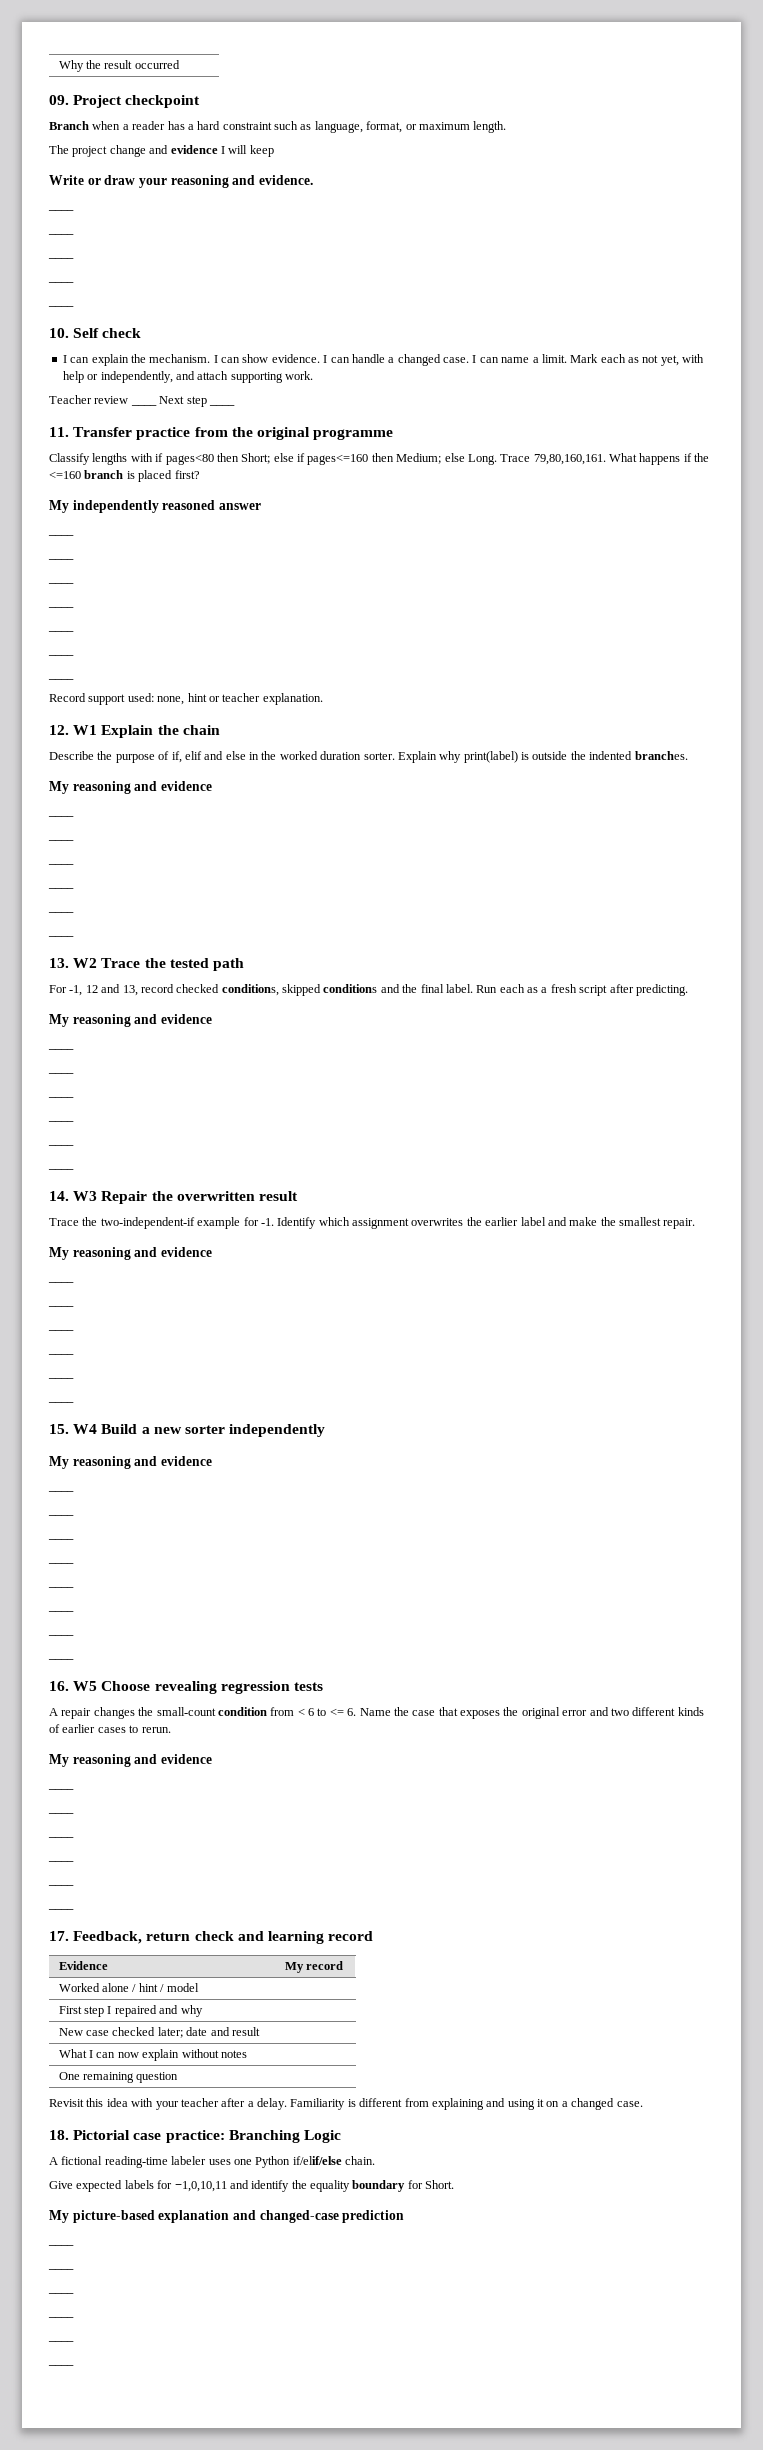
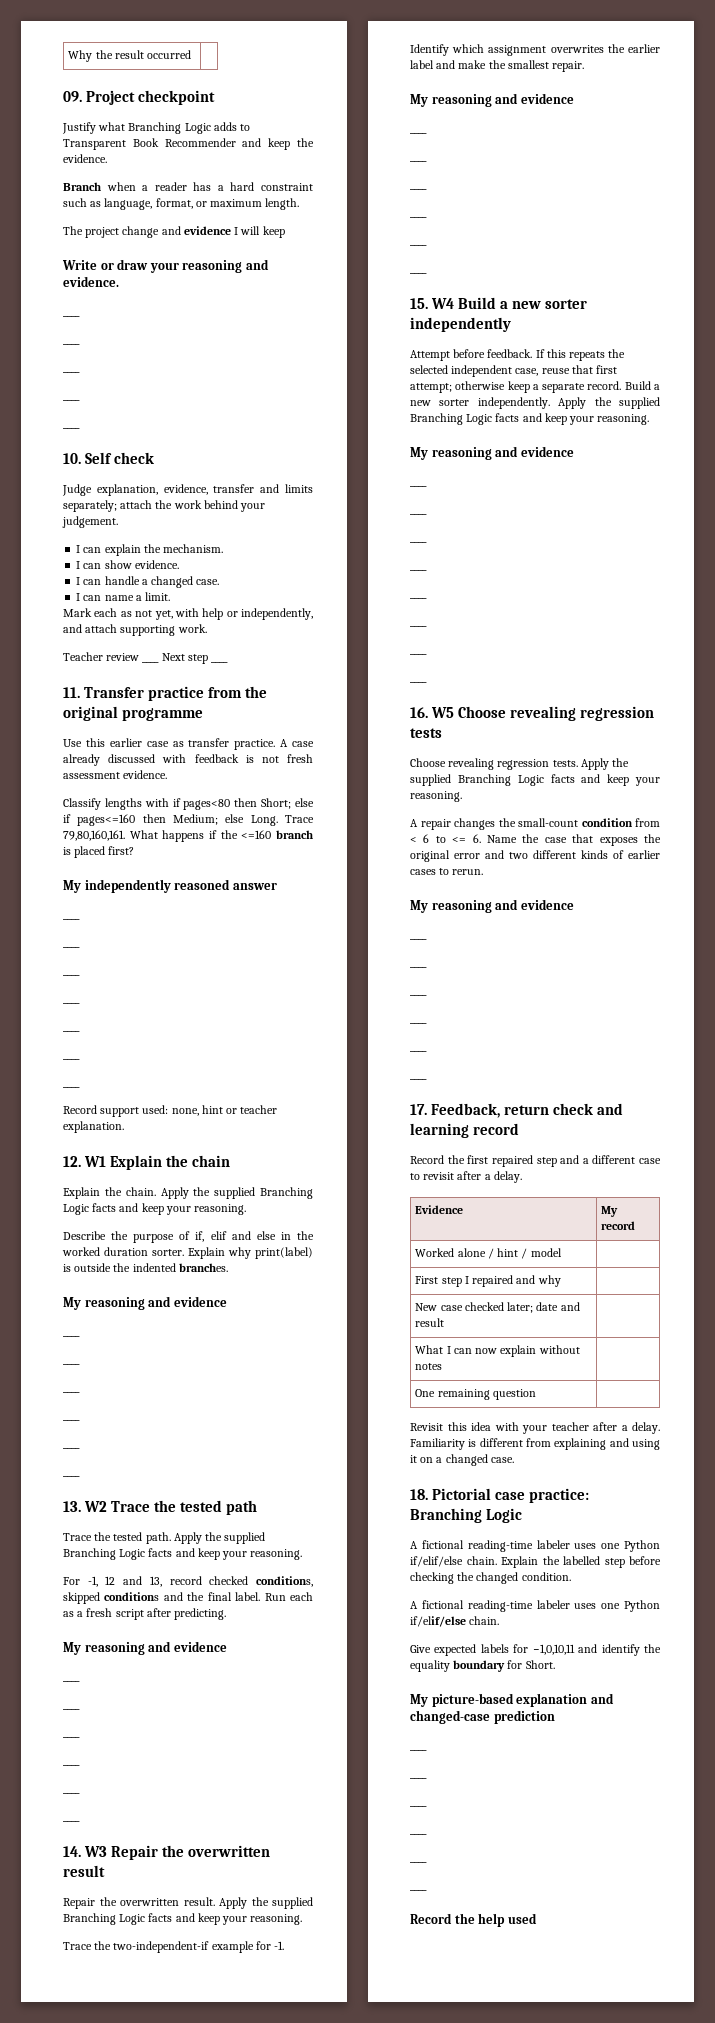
(201, 101) none -> [62,122,251,134] [63,138,314,150] [63,154,107,163] // Justify what Branching Logic adds to Transparent Book Recommender and keep the evidence.
(142, 333) none -> [62,484,314,496] [63,500,266,512] [62,516,118,528] // Judge explanation, evidence, transfer and limits separately; attach the work behind your judgement.
(211, 358) none -> (224, 548) //
(320, 358) none -> (179, 564) //
(469, 360) none -> (220, 582) //
(567, 358) none -> (171, 596) //
(394, 434) none -> [63,738,314,750] [63,754,313,766] [63,770,168,779] // Use this earlier case as transfer practice. A case already discussed with feedback is not fresh assessment evidence.
(220, 730) none -> [63,1187,313,1199] [63,1203,247,1215] // Explain the chain. Apply the supplied Branching Logic facts and keep your reasoning.
(244, 964) none -> [63,1532,266,1544] [63,1548,303,1560] // Trace the tested path. Apply the supplied Branching Logic facts and keep your reasoning.
(298, 1196) none -> [63,1897,313,1909] [63,1913,303,1925] // Repair the overwritten result. Apply the supplied Branching Logic facts and keep your reasoning.
(326, 1430) none -> [410,349,626,361] [410,365,618,377] [410,381,660,393] [410,397,660,409] [410,413,650,425] // Attempt before feedback. If this repeats the selected independent case, reuse that first attempt; otherwise keep a separate record. Build a new sorter independently. Apply the supplied Branching Logic facts and keep your reasoning.
(323, 1686) none -> [410,758,630,770] [410,774,660,786] [410,791,462,802] // Choose revealing regression tests. Apply the supplied Branching Logic facts and keep your reasoning.
(374, 1936) none -> [410,1155,661,1167] [410,1171,522,1183] // Record the first repaired step and a different case to revisit after a delay.
(341, 2136) none -> [410,1540,660,1552] [410,1556,661,1568] [410,1572,571,1584] // A fictional reading-time labeler uses one Python if/elif/else chain. Explain the labelled step before checking the changed condition.
(74, 2365) none -> [410,1913,537,1927] // Record the help used

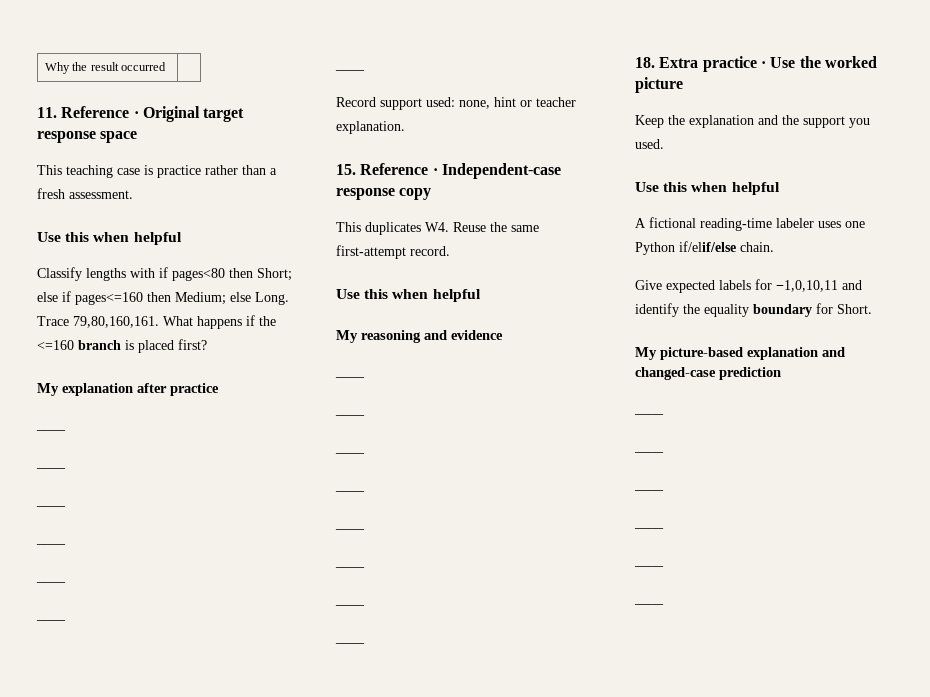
[63,90,216,105] [62,122,251,134] [63,138,314,150] [63,154,107,163] [63,182,313,191] [63,198,300,210] [63,226,285,238] [62,259,269,273] [63,276,119,287] [63,315,80,317] [63,343,80,345] [63,371,80,373] [63,399,80,401] [63,427,80,429] [63,452,155,464] [62,484,314,496] [63,500,266,512] [62,516,118,528] [76,544,224,556] [76,560,179,569] [76,576,220,588] [76,592,171,601] [63,608,313,620] [63,624,207,636] [63,652,140,661] [142,661,160,663] [161,653,229,664] [63,686,268,701] [63,706,204,721] [63,738,314,750] [63,754,313,766] [63,770,168,779] 09. Project checkpoint // Justify what Branching Logic adds to Transparent Book Recommender and keep the evidence. // Branch when a reader has a hard constraint such as language, format, or maximum length. // The project change and evidence I will keep // Write or draw your reasoning and evidence. // ____ // ____ // ____ // ____ // ____ // 10. Self check // Judge explanation, evidence, transfer and limits separately; attach the work behind your judgement. // I can explain the mechanism. // I can show evidence. // I can handle a changed case. // I can name a limit. // Mark each as not yet, with help or independently, and attach supporting work. // Teacher review ____ Next step ____ // 11. Transfer practice from the original programme // Use this earlier case as transfer practice. A case already discussed with feedback is not fresh assessment evidence. -> [37,106,245,122] [37,131,138,143] [37,165,277,178] [37,188,133,199] [37,232,182,245] 11. Reference · Original target response space // This teaching case is practice rather than a fresh assessment. // Use this when helpful
[84,879,277,893] independently reasoned answer -> [62,383,219,396] explanation after practice
[63,1155,231,1170] [63,1187,313,1199] [63,1203,247,1215] [63,1231,314,1243] [62,1247,313,1259] [63,1263,228,1272] [63,1296,227,1310] [63,1335,80,1337] [63,1363,80,1365] [63,1391,80,1393] [63,1419,80,1421] [63,1447,80,1449] [63,1475,80,1477] [63,1500,258,1515] [63,1532,266,1544] [63,1548,303,1560] [63,1576,313,1587] [63,1592,313,1604] [63,1608,227,1620] [63,1641,227,1655] [63,1680,80,1682] [63,1708,80,1710] [63,1736,80,1738] [63,1764,80,1766] [63,1792,80,1794] [63,1820,80,1822] [63,1845,271,1860] [63,1865,105,1877] [63,1897,313,1909] [63,1913,303,1925] [63,1941,285,1953] [410,44,660,56] [410,60,585,72] [410,93,574,107] [410,132,427,134] [410,160,427,162] [410,188,427,190] [410,216,427,218] [410,244,427,246] [410,272,427,274] [410,297,588,309] [410,317,511,332] [410,349,626,361] [410,365,618,377] [410,381,660,393] [410,397,660,409] [410,413,650,425] 12. W1 Explain the chain // Explain the chain. Apply the supplied Branching Logic facts and keep your reasoning. // Describe the purpose of if, elif and else in the worked duration sorter. Explain why print(label) is outside the indented branches. // My reasoning and evidence // ____ // ____ // ____ // ____ // ____ // ____ // 13. W2 Trace the tested path // Trace the tested path. Apply the supplied Branching Logic facts and keep your reasoning. // For -1, 12 and 13, record checked conditions, skipped conditions and the final label. Run each as a fresh script after predicting. // My reasoning and evidence // ____ // ____ // ____ // ____ // ____ // ____ // 14. W3 Repair the overwritten result // Repair the overwritten result. Apply the supplied Branching Logic facts and keep your reasoning. // Trace the two-independent-if example for -1. Identify which assignment overwrites the earlier label and make the smallest repair. // My reasoning and evidence // ____ // ____ // ____ // ____ // ____ // ____ // 15. W4 Build a new sorter independently // Attempt before feedback. If this repeats the selected independent case, reuse that first attempt; otherwise keep a separate record. Build a new sorter independently. Apply the supplied Branching Logic facts and keep your reasoning. -> [336,163,561,179] [336,188,432,200] [336,222,539,235] [336,245,450,259] [336,289,481,302] 15. Reference · Independent-case response copy // This duplicates W4. Reuse the same first-attempt record. // Use this when helpful
[410,706,655,721] [410,728,442,738] [410,758,630,770] [410,774,660,786] [410,791,462,802] [410,818,660,830] [410,834,661,846] [410,850,660,862] [410,868,484,875] [410,899,574,913] [410,938,427,940] [410,966,427,968] [410,994,427,996] [410,1022,427,1024] [410,1050,427,1052] [410,1078,427,1080] [410,1103,624,1118] [410,1123,520,1138] [410,1155,661,1167] [410,1171,522,1183] [415,1205,464,1214] [601,1206,619,1217] [601,1221,636,1230] [415,1248,562,1259] [415,1275,561,1287] [415,1302,580,1313] [415,1318,445,1327] [415,1345,580,1357] [415,1363,443,1370] [415,1389,536,1400] [410,1422,660,1434] [410,1438,660,1450] [410,1454,514,1466] [410,1488,590,1503] [410,1508,523,1523] [410,1540,660,1552] [410,1556,661,1568] [410,1572,571,1584] 16. W5 Choose revealing regression tests // Choose revealing regression tests. Apply the supplied Branching Logic facts and keep your reasoning. // A repair changes the small-count condition from < 6 to <= 6. Name the case that exposes the original error and two different kinds of earlier cases to rerun. // My reasoning and evidence // ____ // ____ // ____ // ____ // ____ // ____ // 17. Feedback, return check and learning record // Record the first repaired step and a different case to revisit after a delay. // Evidence | My record // Worked alone / hint / model | // First step I repaired and why | // New case checked later; date and result | // What I can now explain without notes | // One remaining question | // Revisit this idea with your teacher after a delay. Familiarity is different from explaining and using it on a changed case. // 18. Pictorial case practice: Branching Logic // A fictional reading-time labeler uses one Python if/elif/else chain. Explain the labelled step before checking the changed condition. -> [635,56,877,72] [635,77,683,93] [635,115,870,128] [635,139,664,149] [635,182,780,195] 18. Extra practice · Use the worked picture // Keep the explanation and the support you used. // Use this when helpful
[410,1913,537,1927] // Record the help used -> (664, 604) none

